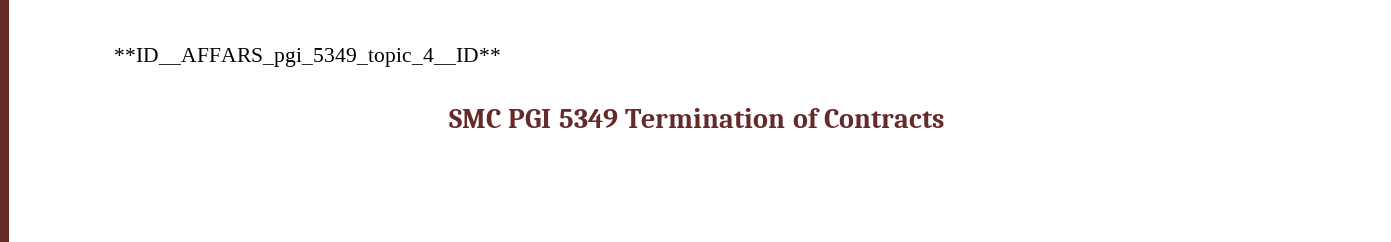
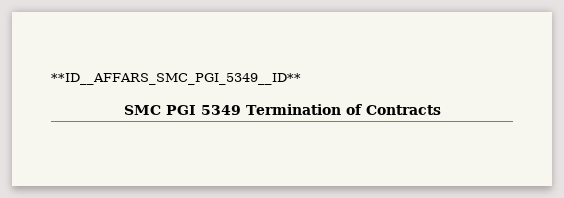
[114,48,501,67] **ID__AFFARS_pgi_5349_topic_4__ID** -> [51,73,301,85] **ID__AFFARS_SMC_PGI_5349__ID**

